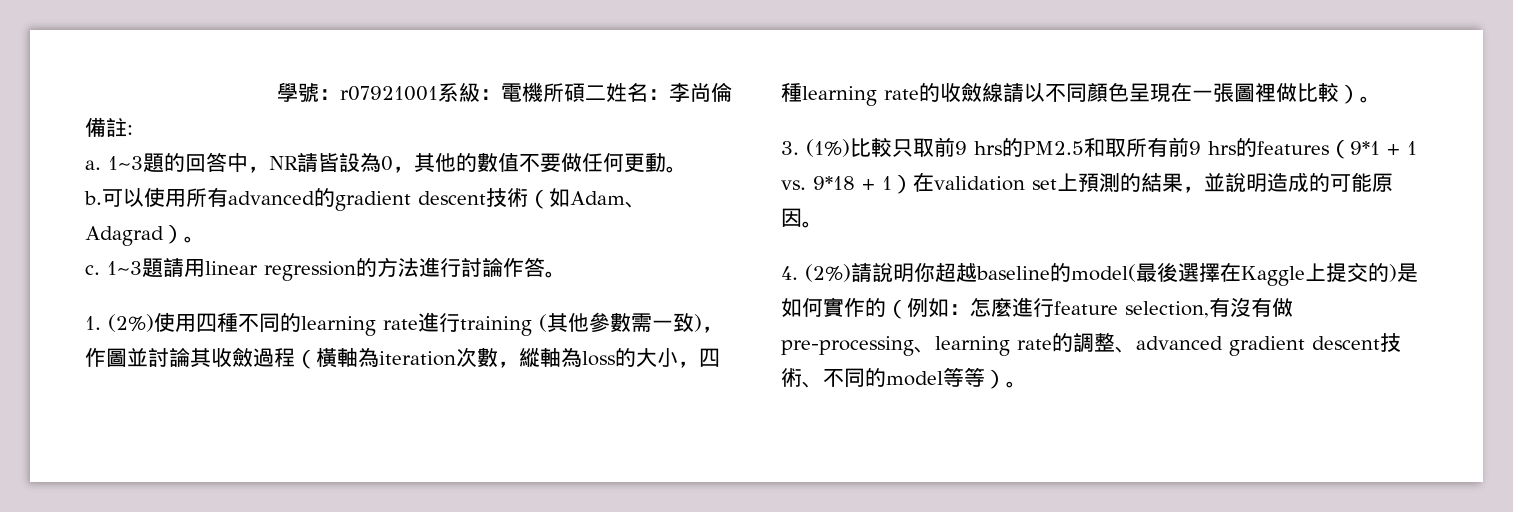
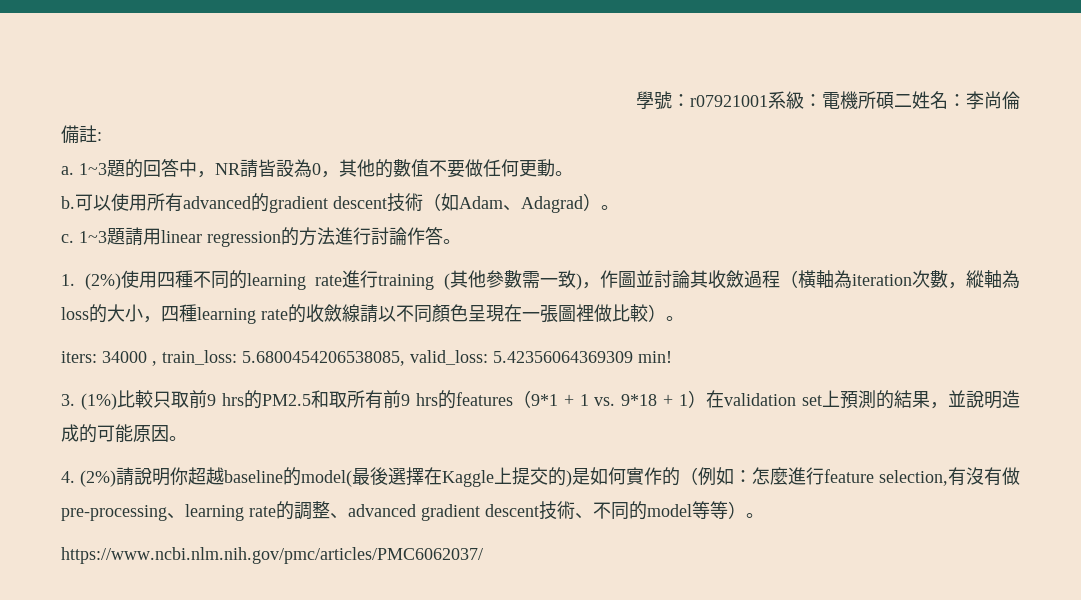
(1381, 99) none -> [61,350,672,366] // iters: 34000 , train_loss: 5.6800454206538085, valid_loss: 5.42356064369309 min!
(1027, 384) none -> [61,547,483,564] // https://www.ncbi.nlm.nih.gov/pmc/articles/PMC6062037/

